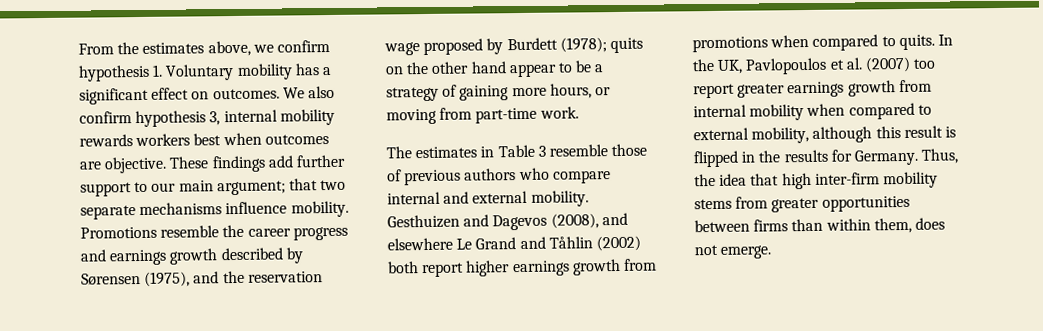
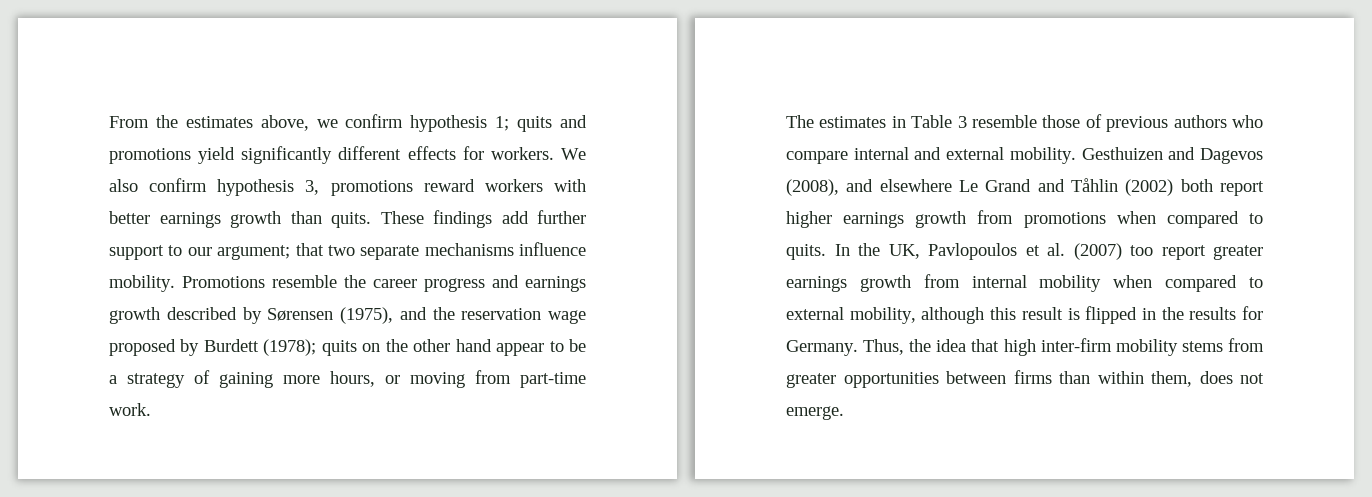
[152,63,332,81] [79,87,280,105] 1. Voluntary mobility has a significant effect on outcomes. -> [495,115,588,132] [109,146,554,164] 1; quits and promotions yield significantly different effects for workers.
[223,108,335,126] [79,132,329,147] [79,156,168,174] internal mobility rewards workers best when outcomes are objective. -> [330,179,586,196] [109,211,371,228] promotions reward workers with better earnings growth than quits.
[178,180,214,192] main -> (212, 251) none

